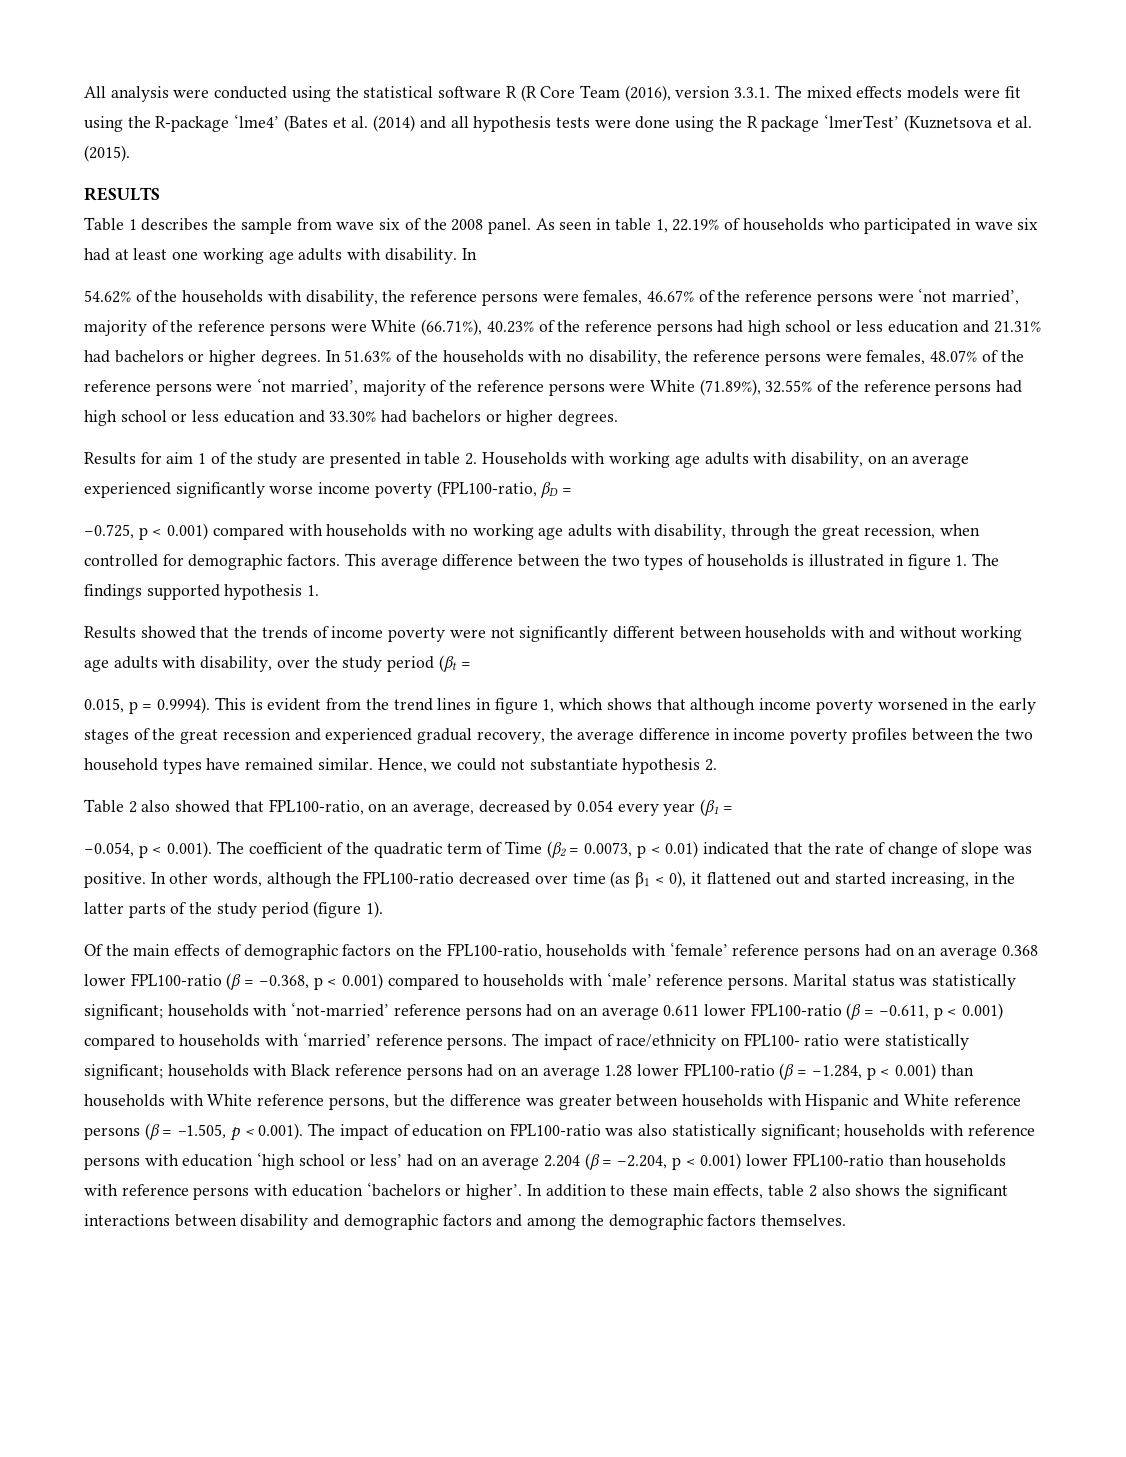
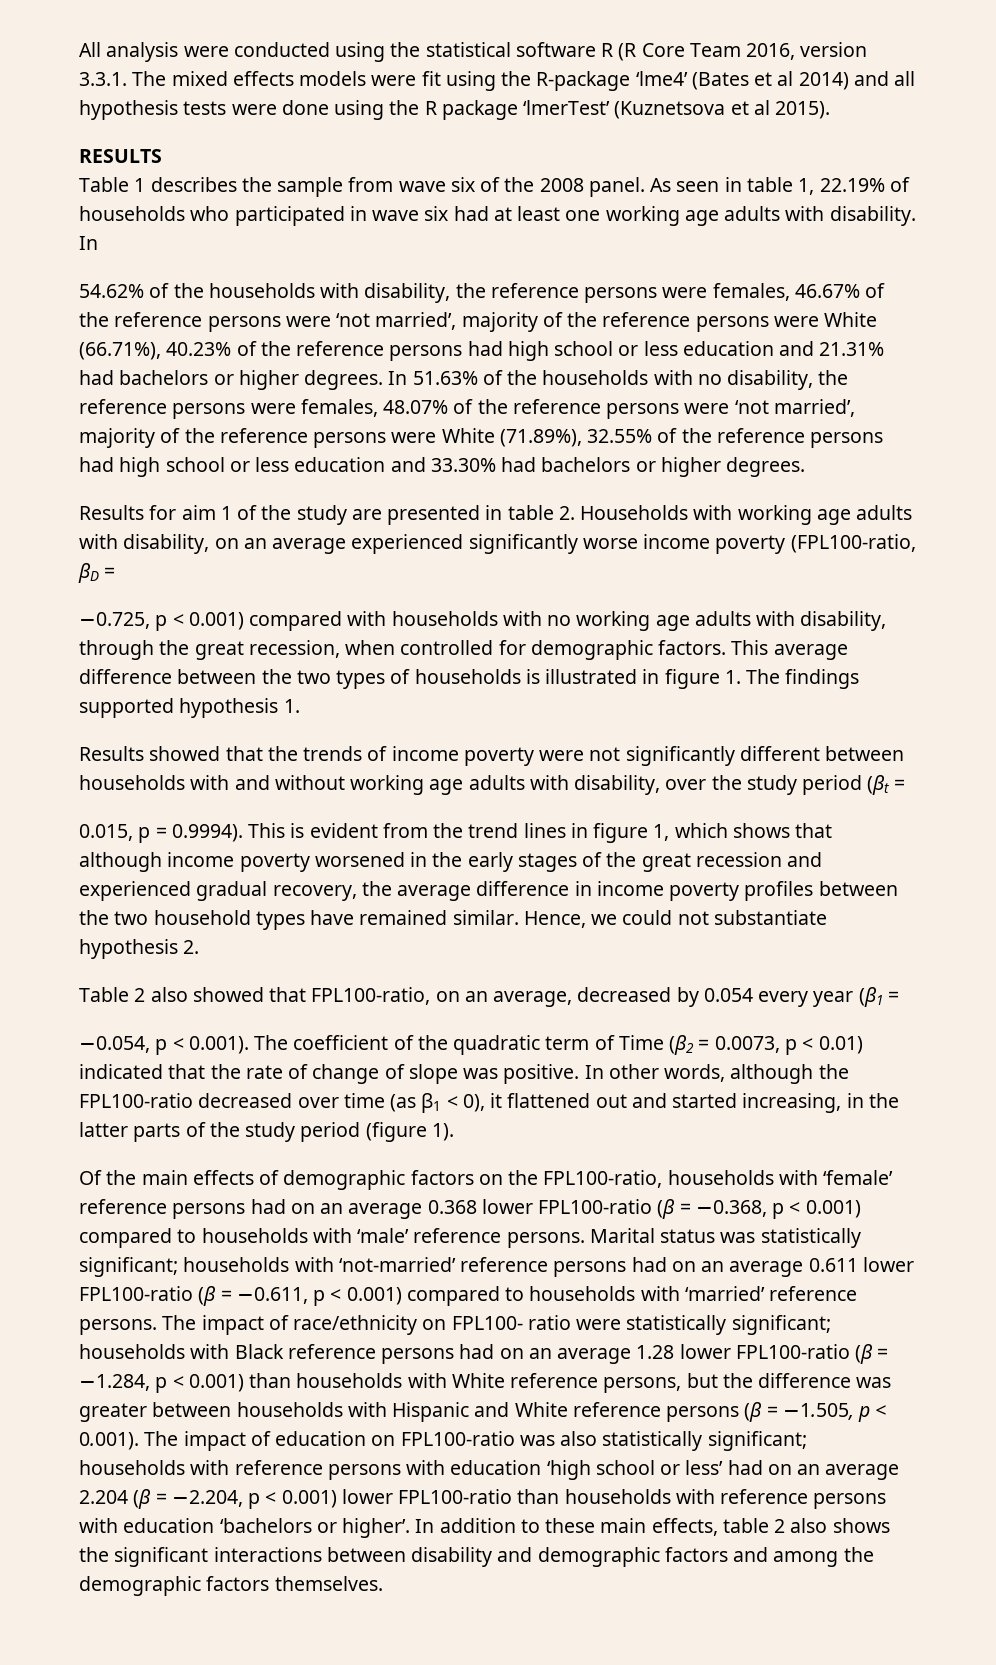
[624,85,671,102] (2016), -> [746,43,796,60] 2016,
[351,115,416,132] al. (2014) -> [777,71,849,90] al 2014)
[1015,116,1033,128] [84,145,130,162] al. (2015). -> [753,100,831,119] al 2015).

